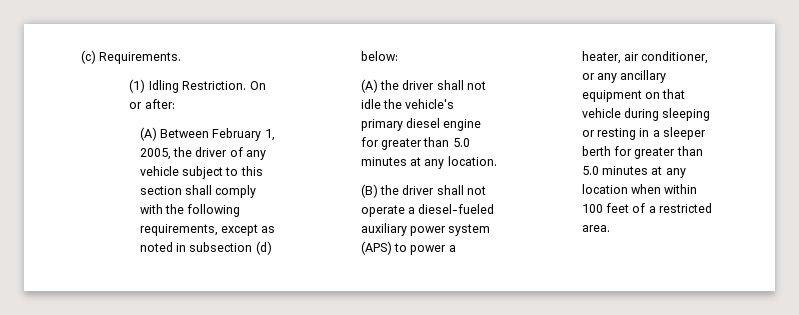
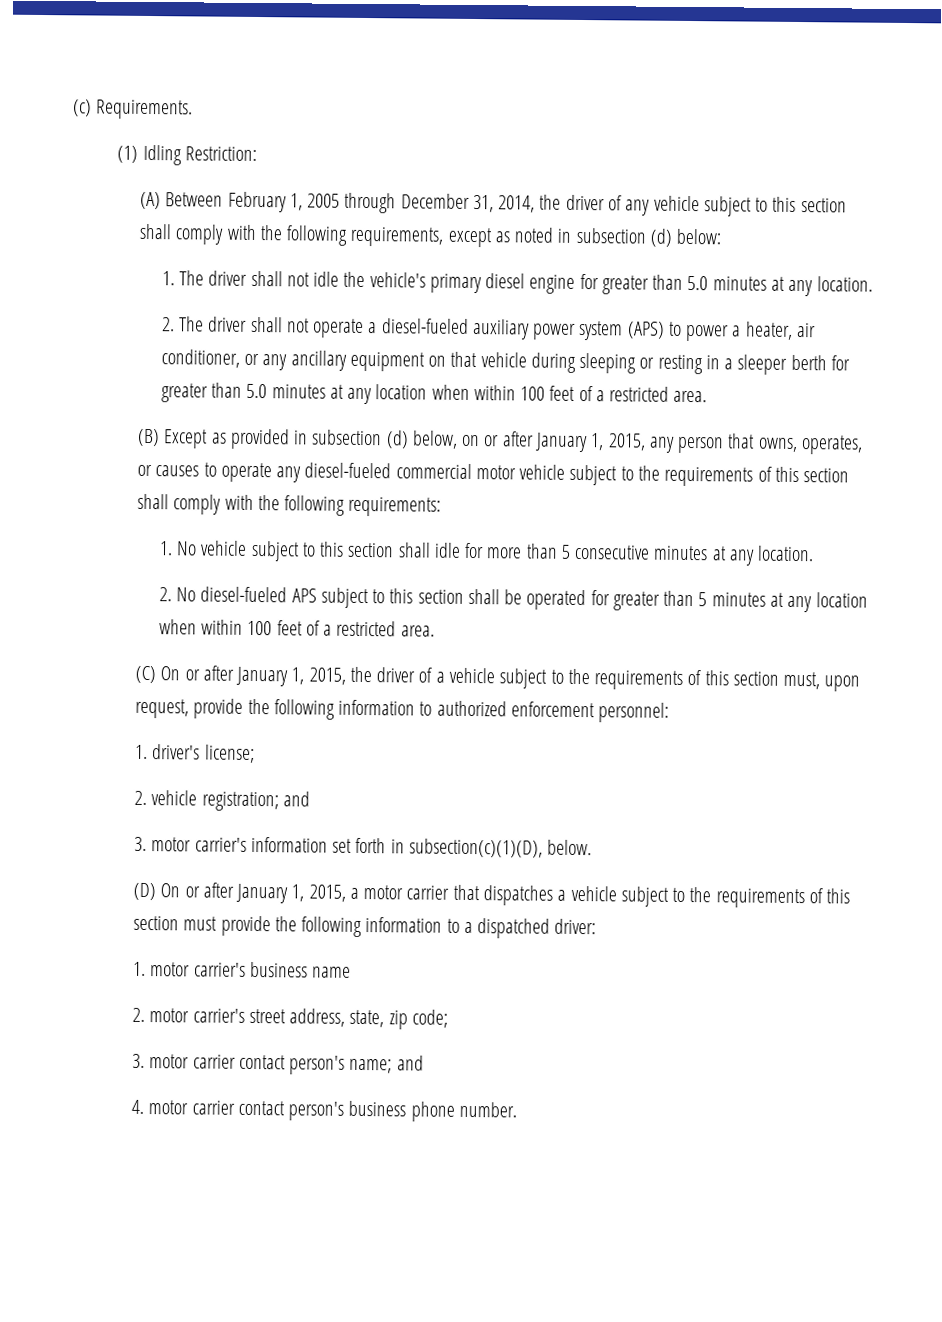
[182,81,266,90] [129,99,175,109] Restriction. On or after: -> [184,146,257,161] Restriction:
[139,148,171,160] 2005, -> [307,192,536,214] 2005 through December 31, 2014,
[360,79,399,93] (A) the -> [161,270,205,286] 1. The
[360,184,399,198] (B) the -> [161,316,205,332] 2. The
(610, 228) none -> [137,428,863,455] [137,462,850,487] [137,493,442,517] [158,540,815,566] [158,586,868,613] [158,619,435,637] [135,665,861,692] [135,698,670,723] [135,744,255,763] [134,790,310,812] [134,836,593,858] [133,882,851,909] [133,915,597,939] [133,961,352,978] [132,1007,448,1030] [132,1053,424,1075] [131,1099,517,1122] // (B) Except as provided in subsection (d) below, on or after January 1, 2015, any person that owns, operates, or causes to operate any diesel-fueled commercial motor vehicle subject to the requirements of this section shall comply with the following requirements: // 1. No vehicle subject to this section shall idle for more than 5 consecutive minutes at any location. // 2. No diesel-fueled APS subject to this section shall be operated for greater than 5 minutes at any location when within 100 feet of a restricted area. // (C) On or after January 1, 2015, the driver of a vehicle subject to the requirements of this section must, upon request, provide the following information to authorized enforcement personnel: // 1. driver's license; // 2. vehicle registration; and // 3. motor carrier's information set forth in subsection(c)(1)(D), below. // (D) On or after January 1, 2015, a motor carrier that dispatches a vehicle subject to the requirements of this section must provide the following information to a dispatched driver: // 1. motor carrier's business name // 2. motor carrier's street address, state, zip code; // 3. motor carrier contact person's name; and // 4. motor carrier contact person's business phone number.

